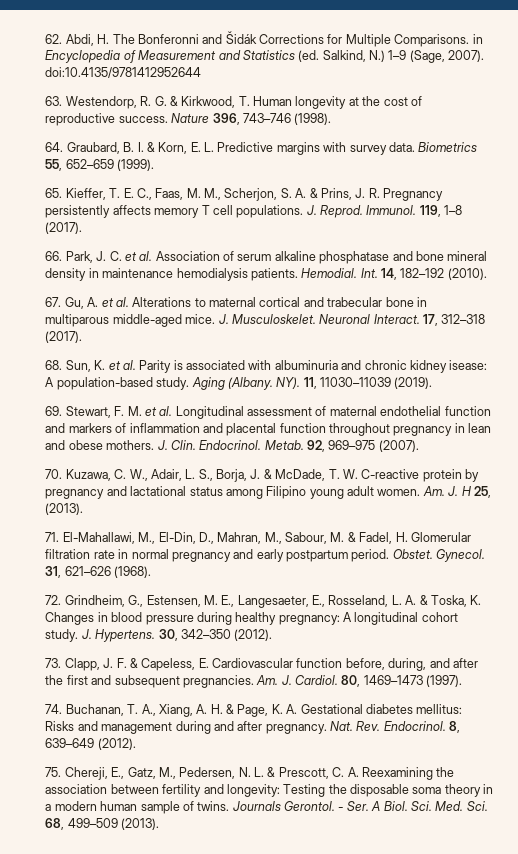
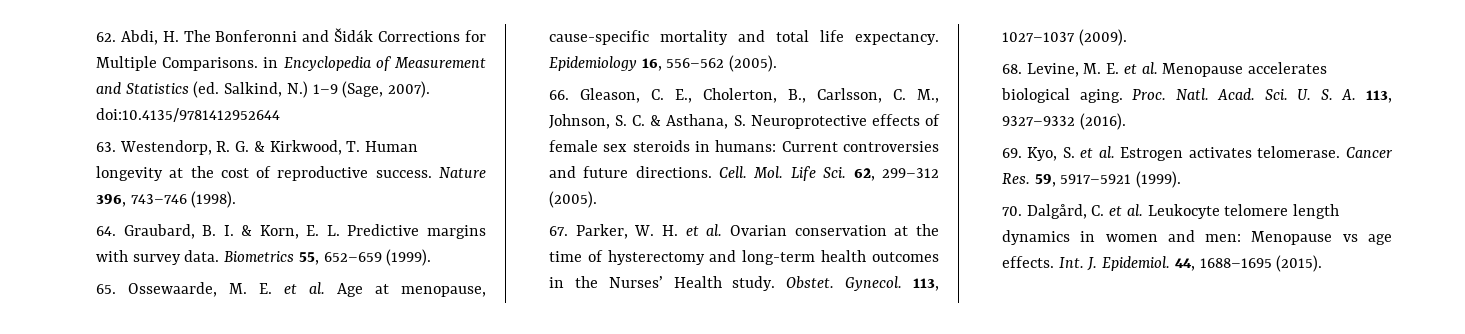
[65,188,444,201] [45,205,463,218] [45,222,83,234] [45,251,488,264] [45,268,487,281] [45,297,427,309] [45,314,486,327] [45,331,83,343] [45,360,488,373] [45,377,433,390] [45,406,491,419] [45,423,492,436] [45,440,419,452] [45,469,480,482] [45,486,491,499] [45,503,84,515] [45,532,471,544] [45,549,486,562] [45,566,152,578] [45,595,482,608] [45,612,458,625] [45,629,273,642] [45,658,478,671] [45,675,463,688] [45,704,463,717] [45,721,461,734] [45,738,136,750] [45,767,455,780] [45,784,494,797] [45,801,488,814] [45,818,160,830] Kieffer, T. E. C., Faas, M. M., Scherjon, S. A. & Prins, J. R. Pregnancy persistently affects memory T cell populations. J. Reprod. Immunol. 119, 1–8 (2017). // 66. Park, J. C. et al. Association of serum alkaline phosphatase and bone mineral density in maintenance hemodialysis patients. Hemodial. Int. 14, 182–192 (2010). // 67. Gu, A. et al. Alterations to maternal cortical and trabecular bone in multiparous middle-aged mice. J. Musculoskelet. Neuronal Interact. 17, 312–318 (2017). // 68. Sun, K. et al. Parity is associated with albuminuria and chronic kidney isease: A population-based study. Aging (Albany. NY). 11, 11030–11039 (2019). // 69. Stewart, F. M. et al. Longitudinal assessment of maternal endothelial function and markers of inflammation and placental function throughout pregnancy in lean and obese mothers. J. Clin. Endocrinol. Metab. 92, 969–975 (2007). // 70. Kuzawa, C. W., Adair, L. S., Borja, J. & McDade, T. W. C-reactive protein by pregnancy and lactational status among Filipino young adult women. Am. J. H 25, (2013). // 71. El-Mahallawi, M., El-Din, D., Mahran, M., Sabour, M. & Fadel, H. Glomerular filtration rate in normal pregnancy and early postpartum period. Obstet. Gynecol. 31, 621–626 (1968). // 72. Grindheim, G., Estensen, M. E., Langesaeter, E., Rosseland, L. A. & Toska, K. Changes in blood pressure during healthy pregnancy: A longitudinal cohort study. J. Hypertens. 30, 342–350 (2012). // 73. Clapp, J. F. & Capeless, E. Cardiovascular function before, during, and after the first and subsequent pregnancies. Am. J. Cardiol. 80, 1469–1473 (1997). // 74. Buchanan, T. A., Xiang, A. H. & Page, K. A. Gestational diabetes mellitus: Risks and management during and after pregnancy. Nat. Rev. Endocrinol. 8, 639–649 (2012). // 75. Chereji, E., Gatz, M., Pedersen, N. L. & Prescott, C. A. Reexamining the association between fertility and longevity: Testing the disposable soma theory in a modern human sample of twins. Journals Gerontol. - Ser. A Biol. Sci. Med. Sci. 68, 499–509 (2013). -> [127,282,487,297] [548,30,939,45] [548,55,778,72] [548,88,939,103] [548,114,940,129] [548,140,939,152] [548,166,940,181] [548,191,597,208] [548,224,939,239] [548,250,939,265] [548,276,940,291] [1001,29,1127,46] [1001,62,1328,77] [1000,88,1392,103] [1001,113,1126,130] [1001,146,1393,161] [1001,171,1182,188] [1001,204,1340,219] [1001,230,1392,245] [1001,255,1323,272] Ossewaarde, M. E. et al. Age at menopause, cause-specific mortality and total life expectancy. Epidemiology 16, 556–562 (2005). // 66. Gleason, C. E., Cholerton, B., Carlsson, C. M., Johnson, S. C. & Asthana, S. Neuroprotective effects of female sex steroids in humans: Current controversies and future directions. Cell. Mol. Life Sci. 62, 299–312 (2005). // 67. Parker, W. H. et al. Ovarian conservation at the time of hysterectomy and long-term health outcomes in the Nurses’ Health study. Obstet. Gynecol. 113, 1027–1037 (2009). // 68. Levine, M. E. et al. Menopause accelerates biological aging. Proc. Natl. Acad. Sci. U. S. A. 113, 9327–9332 (2016). // 69. Kyo, S. et al. Estrogen activates telomerase. Cancer Res. 59, 5917–5921 (1999). // 70. Dalgård, C. et al. Leukocyte telomere length dynamics in women and men: Menopause vs age effects. Int. J. Epidemiol. 44, 1688–1695 (2015).

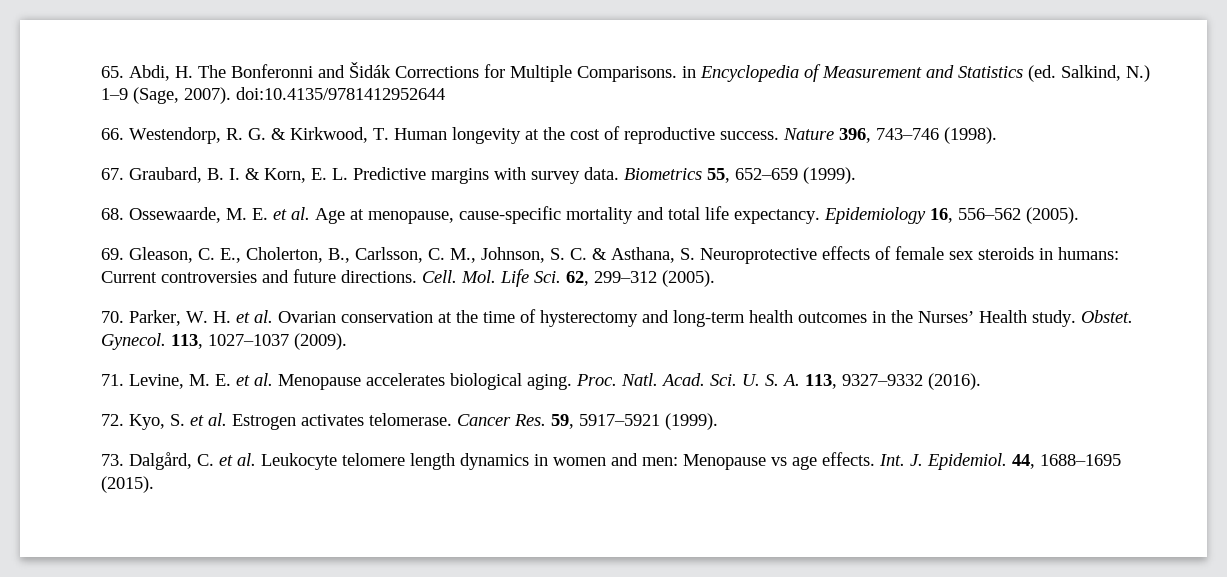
[95,32,116,42] 62. -> [100,66,124,78] 65.
[95,142,116,152] 63. -> [100,128,124,140] 66.
[95,226,116,236] 64. -> [100,168,124,180] 67.
[95,284,116,294] 65. -> [100,208,124,220] 68.
[548,90,569,100] 66. -> [100,248,124,260] 69.
[548,226,568,236] 67. -> [100,311,124,323] 70.
[1001,64,1022,74] 68. -> [100,374,124,386] 71.
[1001,148,1022,158] 69. -> [100,414,124,426] 72.
[1001,206,1022,216] 70. -> [100,454,124,466] 73.

